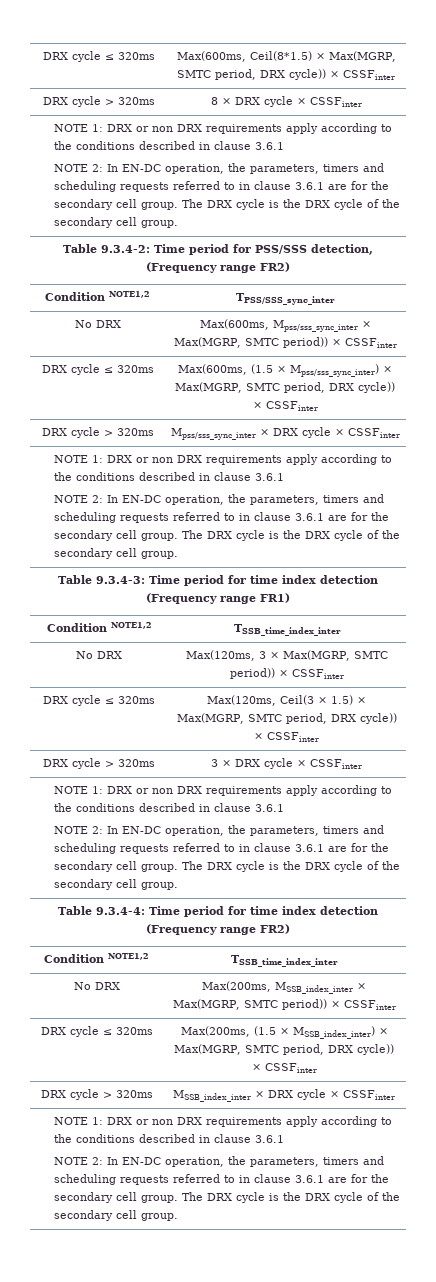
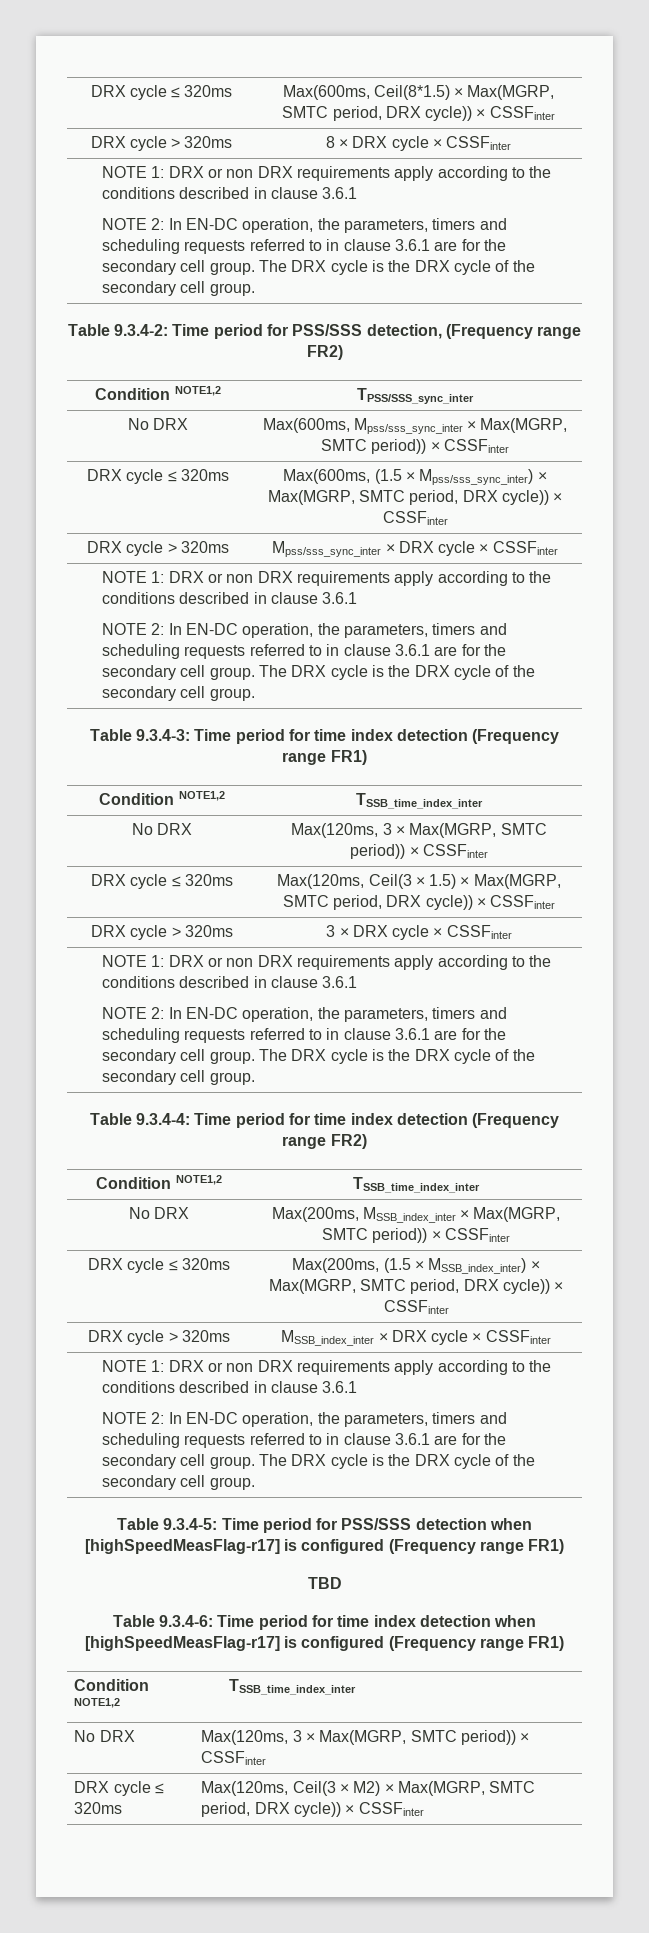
(178, 1217) none -> [116,1518,533,1533] [84,1539,565,1554] [307,1577,342,1589] [112,1615,537,1630] [84,1636,565,1651] [74,1679,150,1691] [74,1698,121,1708] [229,1679,357,1695] [74,1730,135,1742] [201,1730,530,1745] [201,1751,267,1765] [74,1781,165,1796] [74,1802,123,1814] [201,1781,536,1796] [201,1802,424,1817] // Table 9.3.4-5: Time period for PSS/SSS detection when [highSpeedMeasFlag-r17] is configured (Frequency range FR1) // TBD // Table 9.3.4-6: Time period for time index detection when [highSpeedMeasFlag-r17] is configured (Frequency range FR1) // Condition NOTE1,2 | TSSB_time_index_inter // No DRX | Max(120ms, 3 × Max(MGRP, SMTC period)) × CSSFinter // DRX cycle ≤ 320ms | Max(120ms, Ceil(3 × M2) × Max(MGRP, SMTC period, DRX cycle)) × CSSFinter

